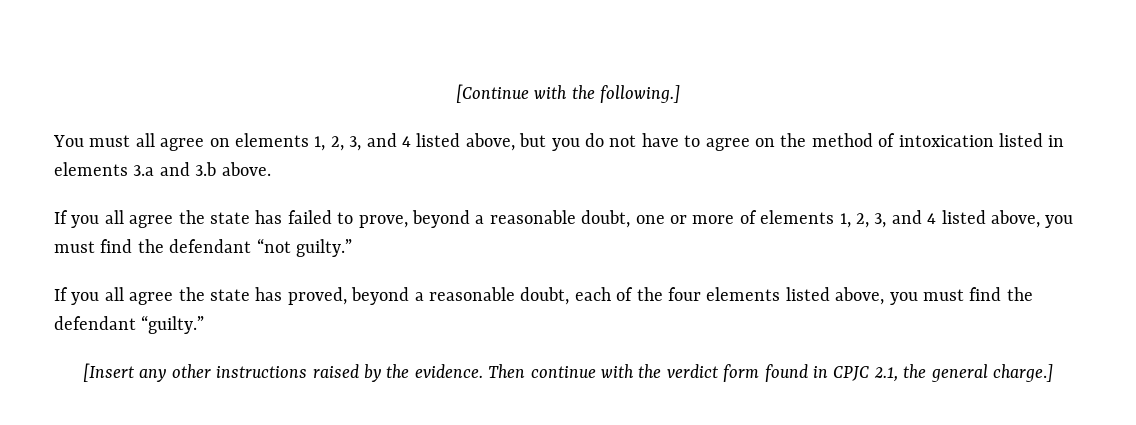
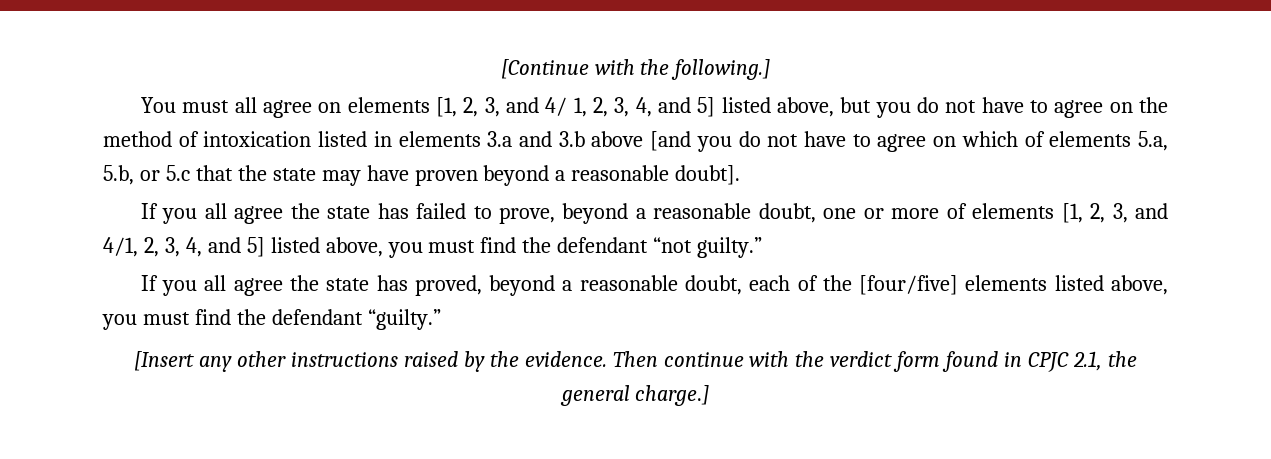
[314,133,411,151] 1, 2, 3, and 4 -> [435,97,716,117] [1, 2, 3, and 4/ 1, 2, 3, 4, and 5]
[221,162,271,176] above. -> [591,131,1168,152] [103,165,741,186] above [and you do not have to agree on which of elements 5.a, 5.b, or 5.c that the state may have proven beyond a reasonable doubt].
[839,210,937,228] 1, 2, 3, and 4 -> [1061,203,1168,223] [103,237,265,257] [1, 2, 3, and 4/1, 2, 3, 4, and 5]
[667,287,701,301] four -> [859,275,959,295] [four/five]

